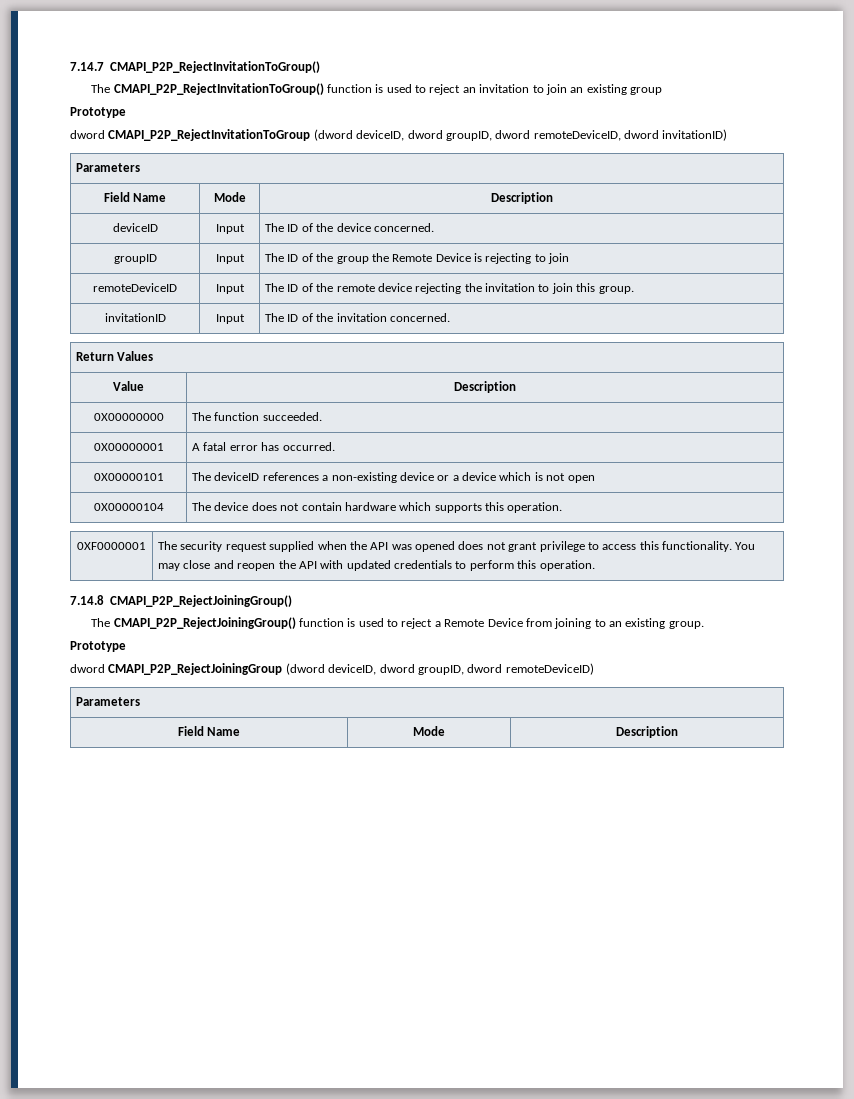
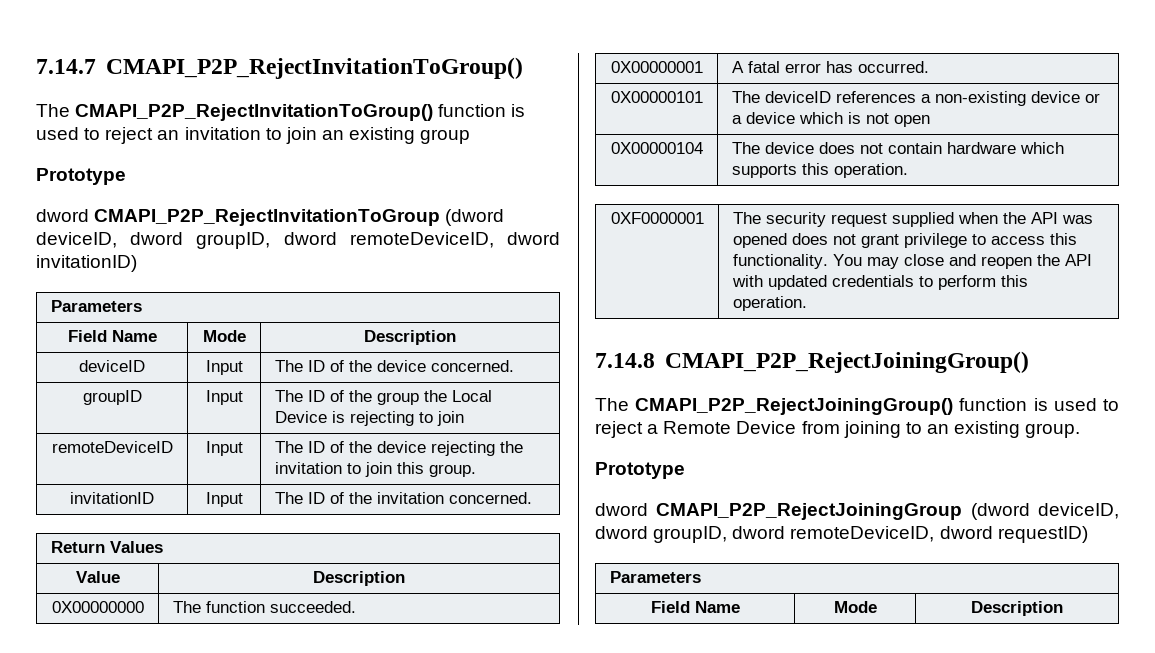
[392,254,433,262] Remote -> [451,390,492,402] Local
[336,284,375,292] remote -> (372, 447) none
[505,663,594,675] remoteDeviceID) -> [790,526,1088,543] remoteDeviceID, dword requestID)

